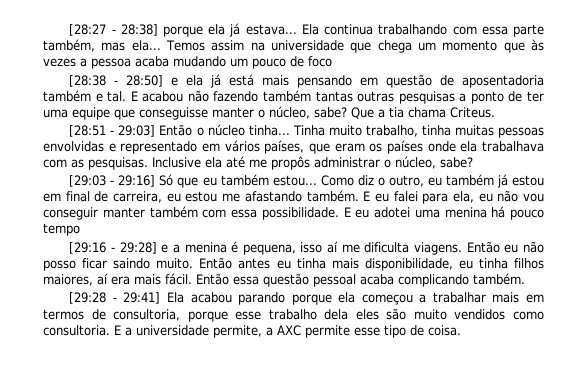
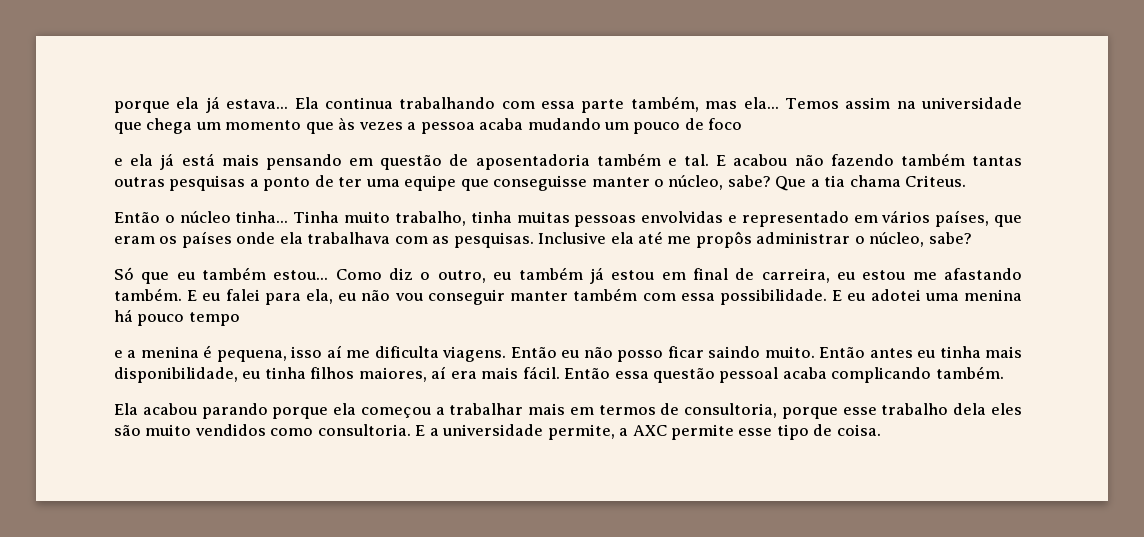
[69,24,158,36] [28:27 - 28:38] -> (114, 107) none
[69,75,164,87] [28:38 - 28:50] -> (743, 124) none
[69,125,156,137] [28:51 - 29:03] -> (967, 181) none
[69,175,156,187] [29:03 - 29:16] -> (972, 238) none
[69,242,157,254] [29:16 - 29:28] -> (240, 319) none
[69,292,161,304] [29:28 - 29:41] -> (1004, 372) none

